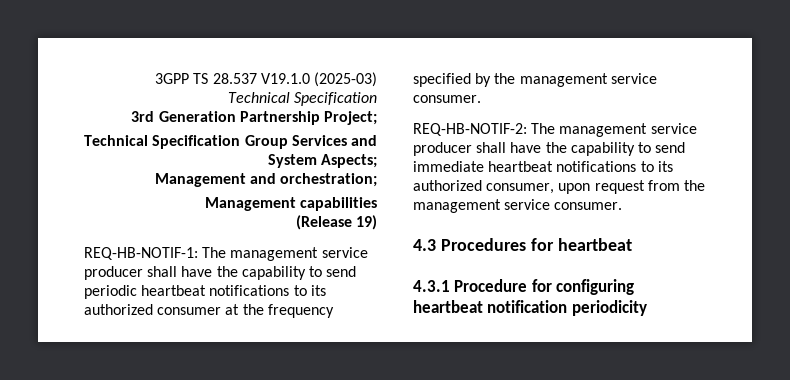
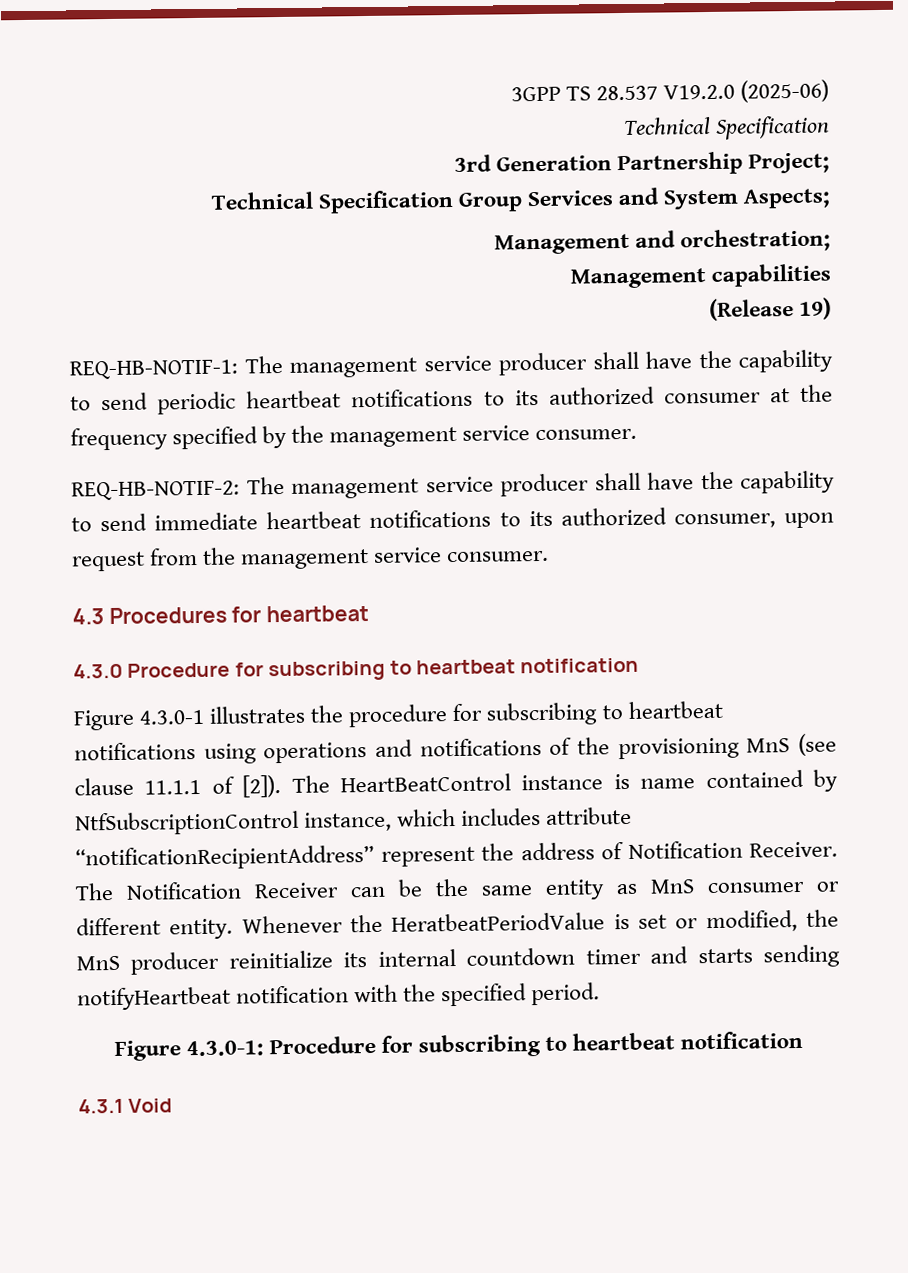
[260,72,377,87] V19.1.0 (2025-03) -> [662,79,830,103] V19.2.0 (2025-06)
[413,279,635,295] [413,300,647,316] 4.3.1 Procedure for configuring heartbeat notification periodicity -> [73,657,640,682] [73,700,723,731] [74,733,837,764] [74,769,838,798] [75,806,633,836] [75,840,838,871] [75,878,840,901] [76,909,840,940] [76,944,841,975] [77,982,601,1011] [113,1030,804,1062] [78,1098,173,1114] 4.3.0 Procedure for subscribing to heartbeat notification // Figure 4.3.0-1 illustrates the procedure for subscribing to heartbeat notifications using operations and notifications of the provisioning MnS (see clause 11.1.1 of [2]). The HeartBeatControl instance is name contained by NtfSubscriptionControl instance, which includes attribute “notificationRecipientAddress” represent the address of Notification Receiver. The Notification Receiver can be the same entity as MnS consumer or different entity. Whenever the HeratbeatPeriodValue is set or modified, the MnS producer reinitialize its internal countdown timer and starts sending notifyHeartbeat notification with the specified period. // Figure 4.3.0-1: Procedure for subscribing to heartbeat notification // 4.3.1 Void

